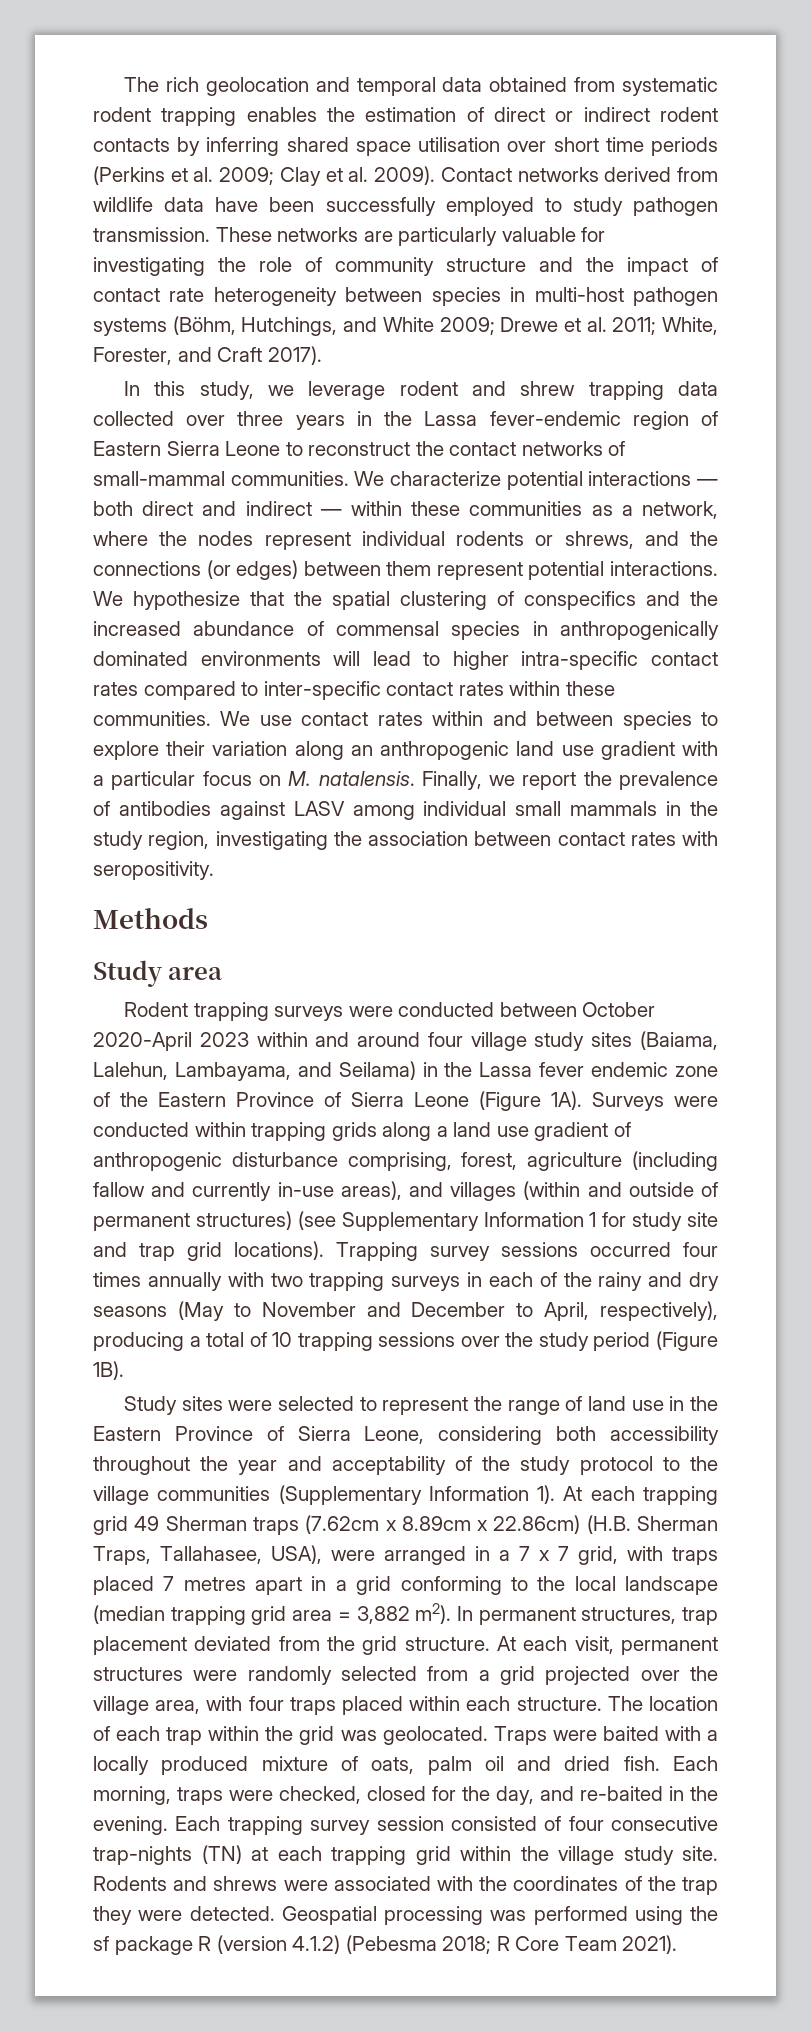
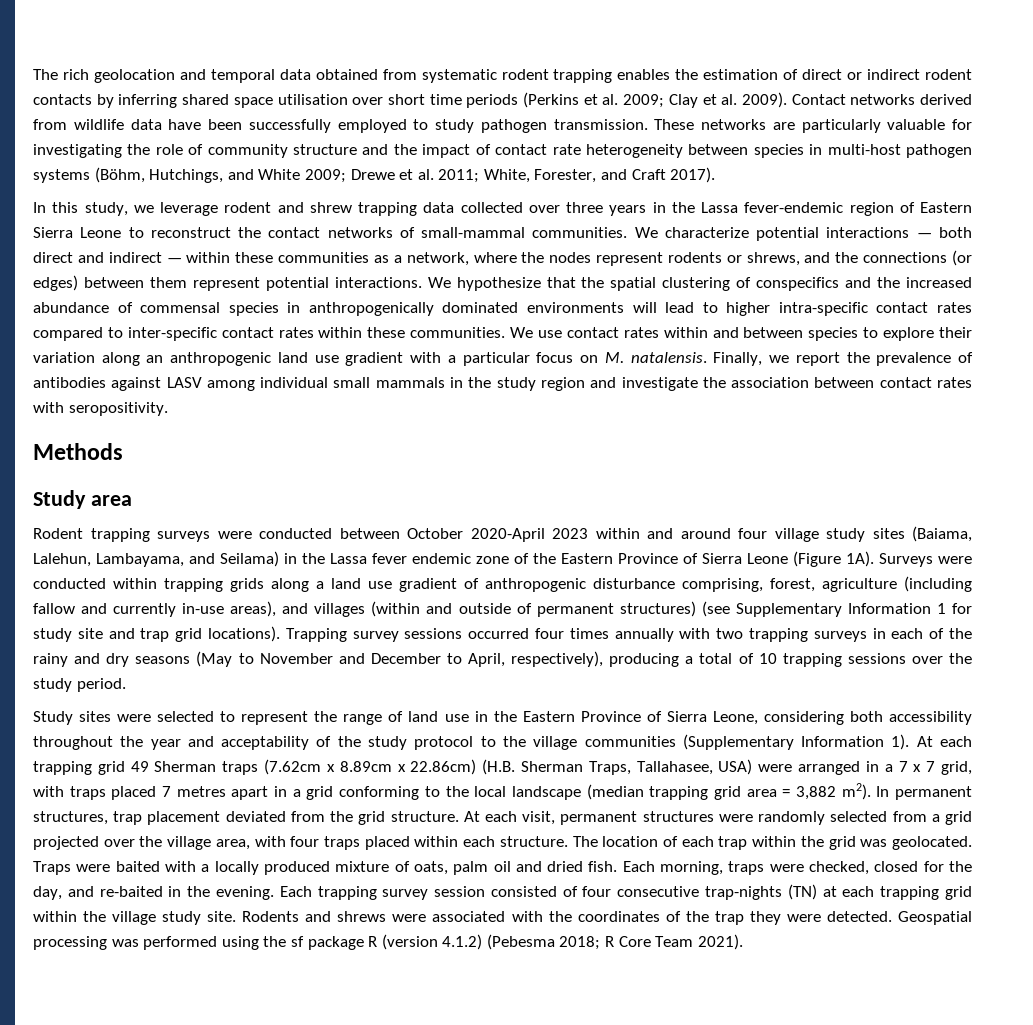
[361,531,445,546] individual -> (664, 259) none
[148,831,328,850] region, investigating -> [540,377,698,391] region and investigate
[593,1331,718,1351] [93,1361,124,1380] period (Figure 1B). -> [76,678,126,692] period.
[271,1545,322,1564] USA), -> [718,759,753,775] USA)

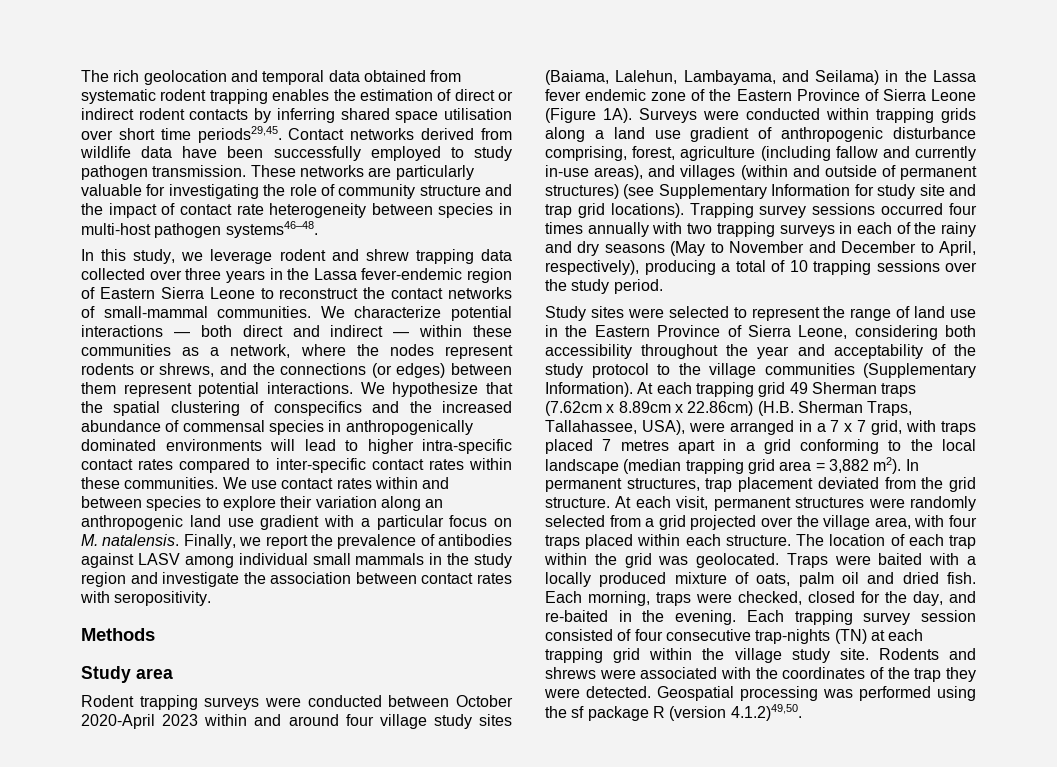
[466,92,787,108] periods (Perkins et al. 2009; Clay et al. 2009). -> [197,126,282,143] periods29,45.
[33,167,716,183] systems (Böhm, Hutchings, and White 2009; Drewe et al. 2011; White, Forester, and Craft 2017). -> [225,221,318,238] systems46–48.
[936,603,946,614] 1 -> (851, 190) none
[801,734,910,750] Information 1). -> [545,382,633,397] Information).
[636,759,753,775] Tallahasee, USA) -> [545,420,685,435] Tallahassee, USA),
[442,934,743,950] 4.1.2) (Pebesma 2018; R Core Team 2021). -> [730,704,802,721] 4.1.2)49,50.

